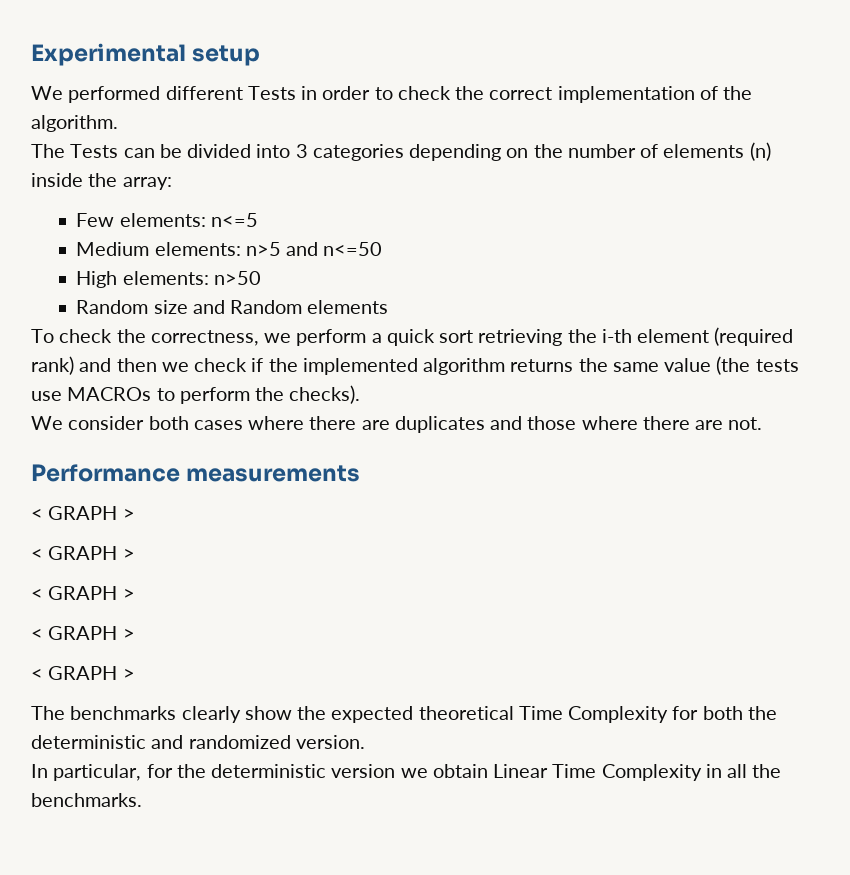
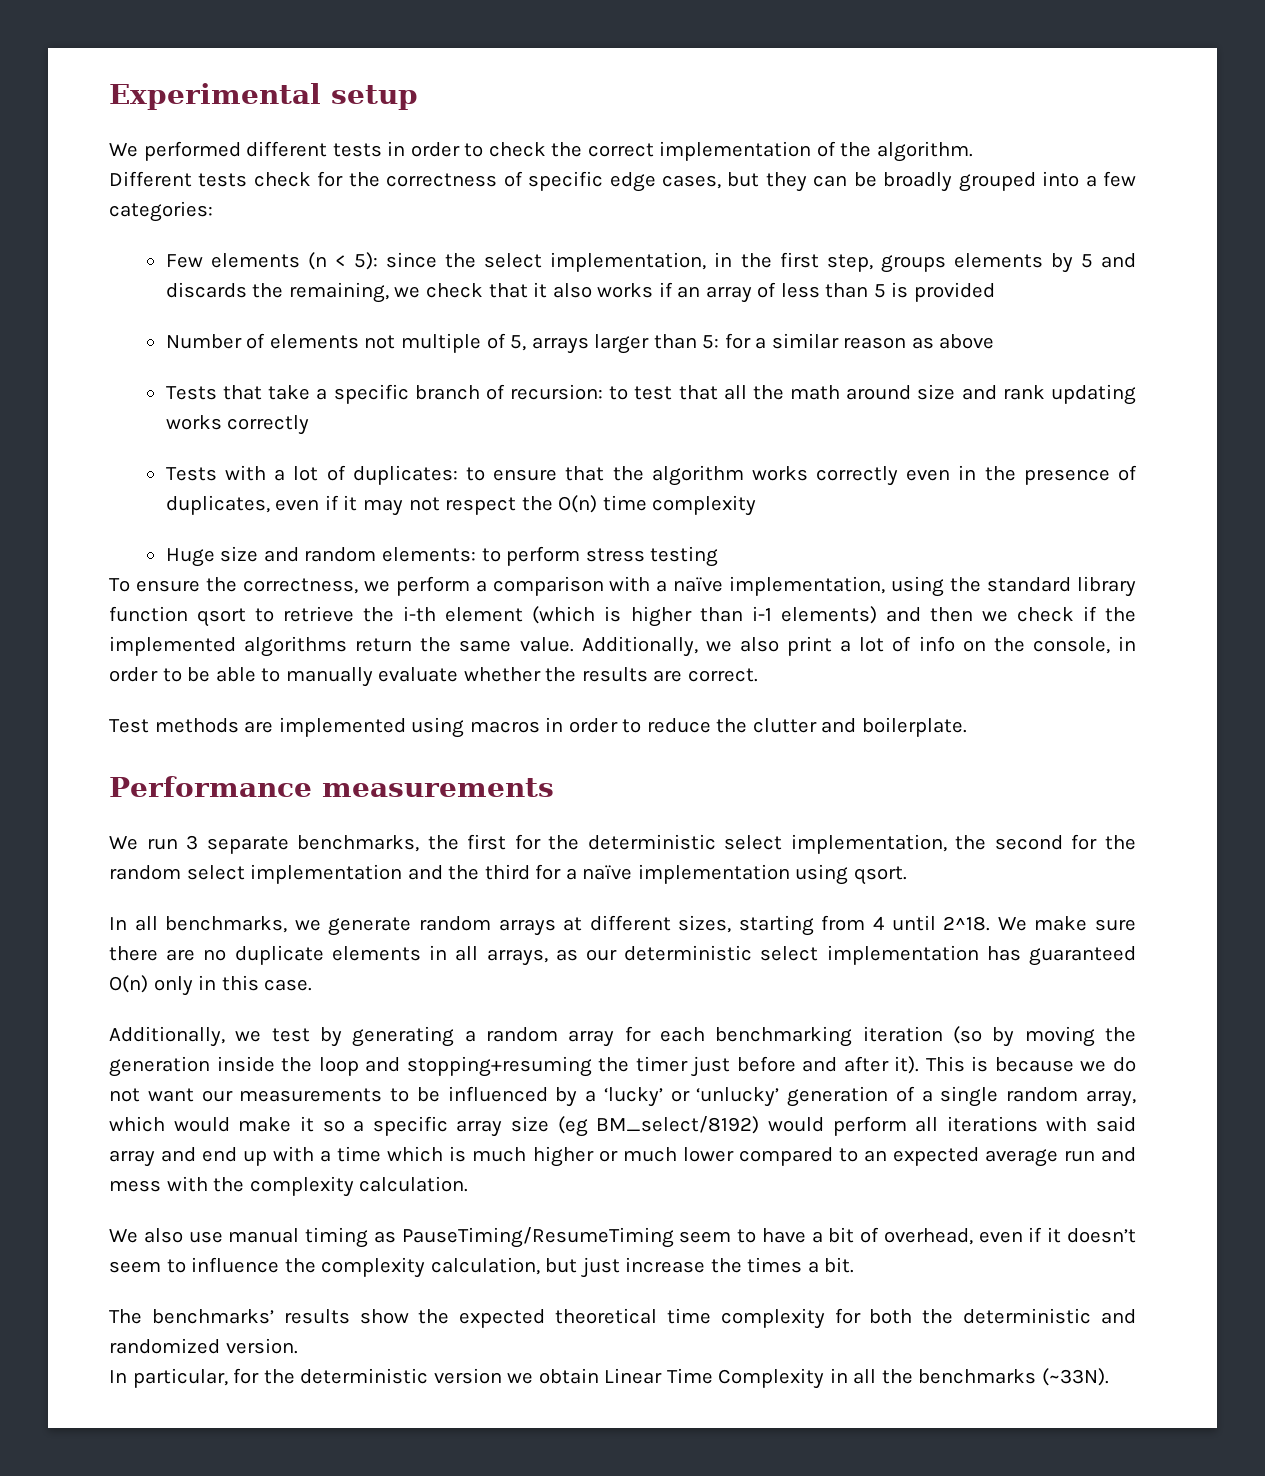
[247,86,296,100] Tests -> [332,143,382,157] tests
[31,142,771,161] [31,173,172,190] [76,213,258,227] [76,242,383,256] [76,271,261,288] [76,300,389,314] The Tests can be divided into 3 categories depending on the number of elements (n) inside the array: // Few elements: n<=5 // Medium elements: n>5 and n<=50 // High elements: n>50 // Random size and Random elements -> [109,171,1137,192] [109,201,213,222] [165,252,1136,273] [165,282,995,303] [165,333,995,354] [165,384,1136,405] [165,415,310,435] [165,465,1137,486] [165,495,757,516] [165,546,719,567] Different tests check for the correctness of specific edge cases, but they can be broadly grouped into a few categories: // Few elements (n < 5): since the select implementation, in the first step, groups elements by 5 and discards the remaining, we check that it also works if an array of less than 5 is provided // Number of elements not multiple of 5, arrays larger than 5: for a similar reason as above // Tests that take a specific branch of recursion: to test that all the math around size and rank updating works correctly // Tests with a lot of duplicates: to ensure that the algorithm works correctly even in the presence of duplicates, even if it may not respect the O(n) time complexity // Huge size and random elements: to perform stress testing
[59,329,113,343] check -> [135,580,200,592] ensure
[386,327,794,346] [31,356,74,375] quick sort retrieving the i-th element (required rank) -> [492,576,1136,597] [109,606,877,627] comparison with a naïve implementation, using the standard library function qsort to retrieve the i-th element (which is higher than i-1 elements)
[423,356,799,375] [31,385,361,404] [31,416,763,433] [31,464,361,482] [31,506,135,520] [31,546,135,560] [31,586,135,600] [31,626,135,640] [31,666,135,680] [31,706,241,723] algorithm returns the same value (the tests use MACROs to perform the checks). // We consider both cases where there are duplicates and those where there are not. // Performance measurements // < GRAPH > // < GRAPH > // < GRAPH > // < GRAPH > // < GRAPH > // The benchmarks clearly -> [244,636,1136,657] [109,667,758,687] [109,717,967,738] [109,776,554,797] [109,834,1136,854] [109,864,907,885] [109,915,1137,936] [109,945,1136,966] [109,975,313,996] [109,1026,1137,1047] [109,1056,1136,1077] [109,1086,1136,1107] [109,1116,1136,1137] [109,1146,1136,1167] [109,1176,469,1197] [109,1227,1136,1248] [109,1257,855,1278] [109,1309,350,1324] algorithms return the same value. Additionally, we also print a lot of info on the console, in order to be able to manually evaluate whether the results are correct. // Test methods are implemented using macros in order to reduce the clutter and boilerplate. // Performance measurements // We run 3 separate benchmarks, the first for the deterministic select implementation, the second for the random select implementation and the third for a naïve implementation using qsort. // In all benchmarks, we generate random arrays at different sizes, starting from 4 until 2^18. We make sure there are no duplicate elements in all arrays, as our deterministic select implementation has guaranteed O(n) only in this case. // Additionally, we test by generating a random array for each benchmarking iteration (so by moving the generation inside the loop and stopping+resuming the timer just before and after it). This is because we do not want our measurements to be influenced by a ‘lucky’ or ‘unlucky’ generation of a single random array, which would make it so a specific array size (eg BM_select/8192) would perform all iterations with said array and end up with a time which is much higher or much lower compared to an expected average run and mess with the complexity calculation. // We also use manual timing as PauseTiming/ResumeTiming seem to have a bit of overhead, even if it doesn’t seem to influence the complexity calculation, but just increase the times a bit. // The benchmarks’ results
[518,706,669,723] Time Complexity -> [666,1308,825,1329] time complexity
[31,793,142,807] benchmarks. -> [918,1368,1110,1386] benchmarks (~33N).

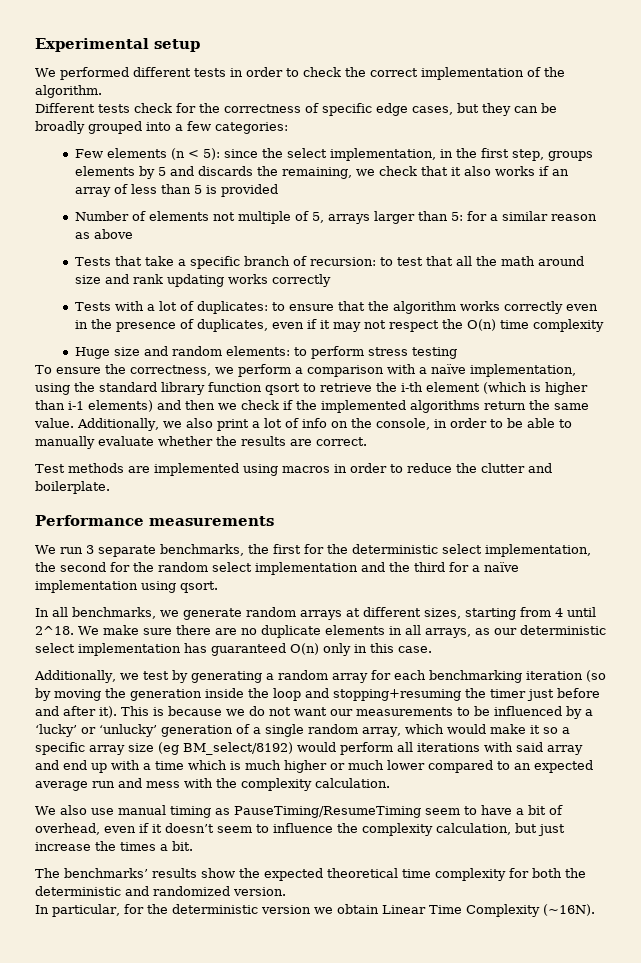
[829,1368,1110,1386] in all the benchmarks (~33N). -> [542,904,595,916] (~16N).

